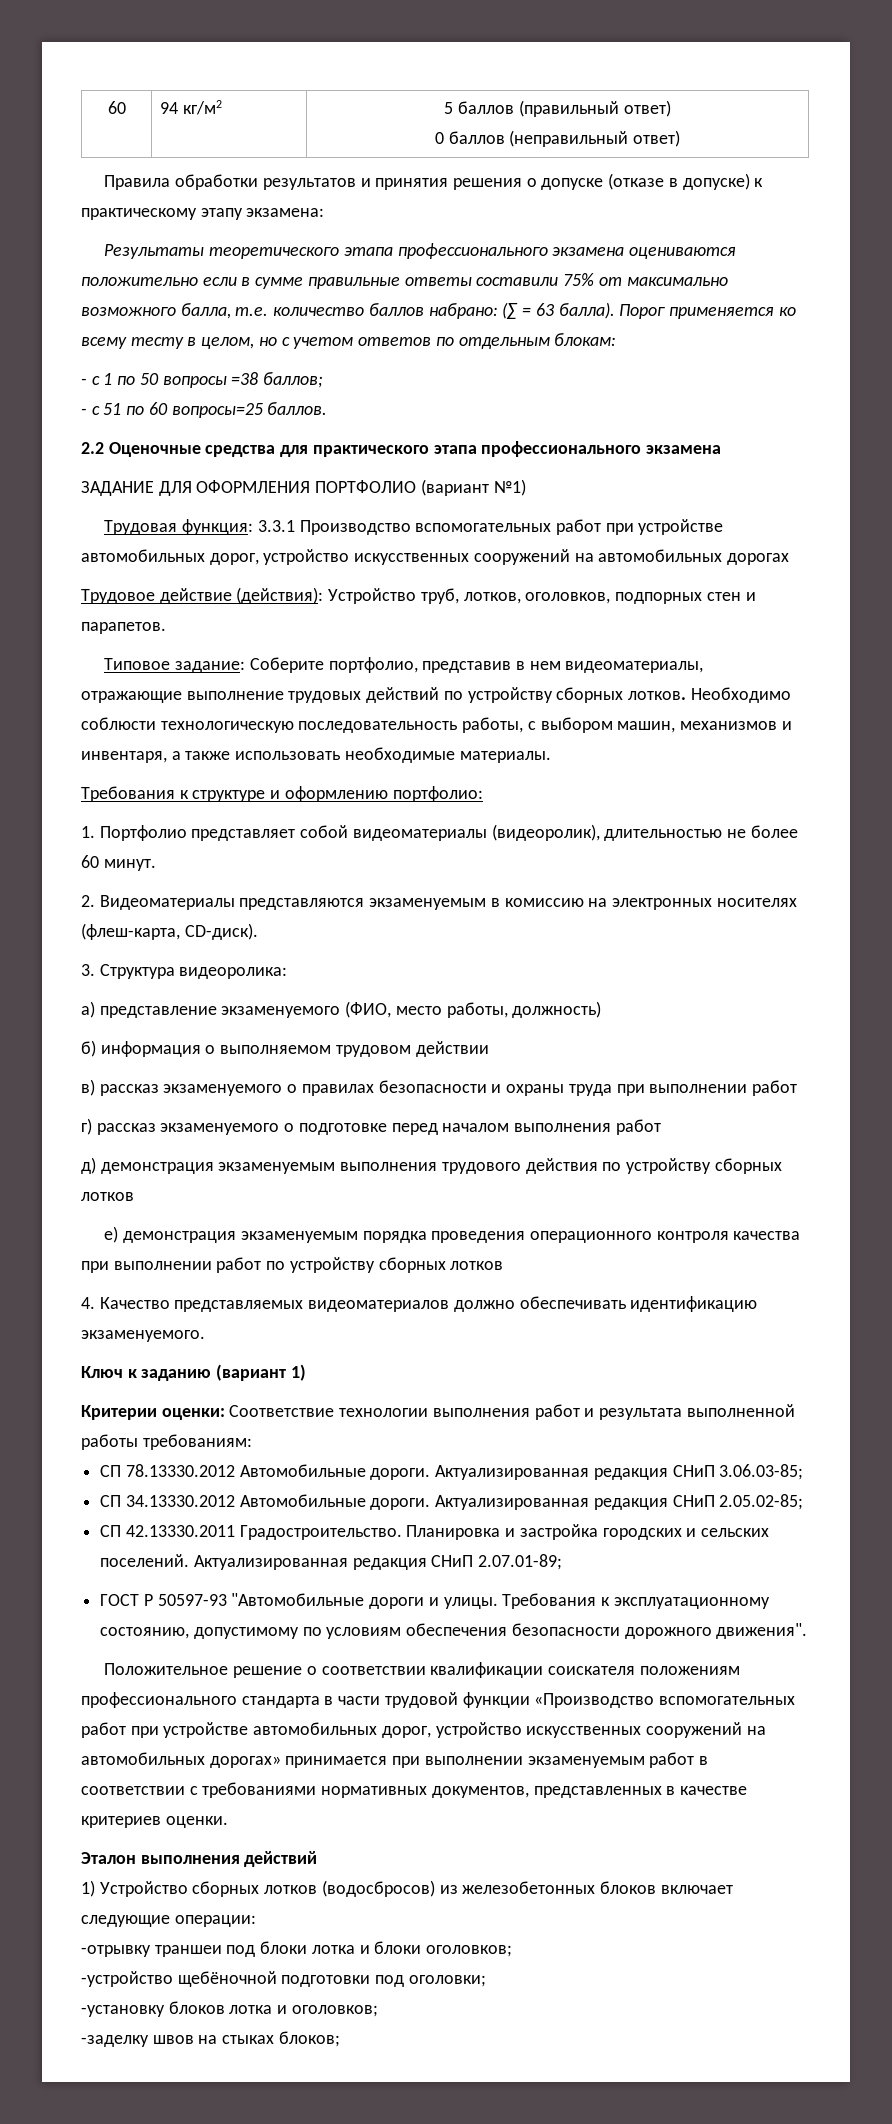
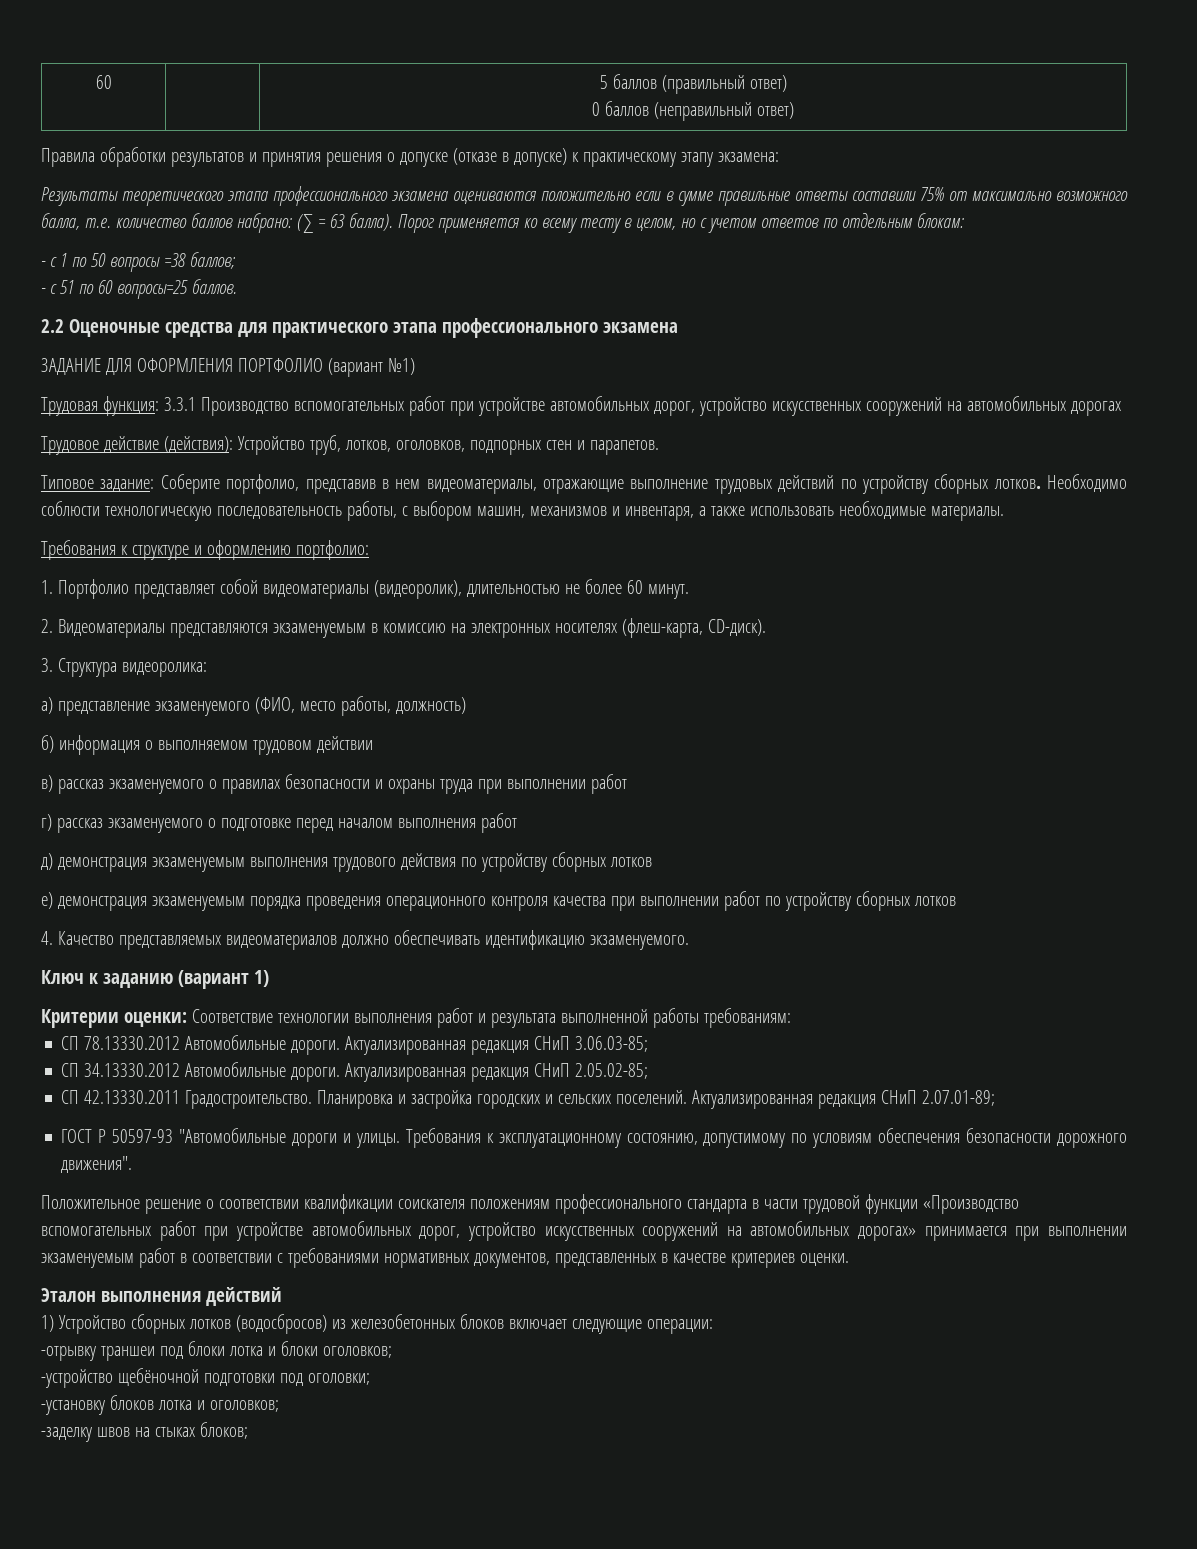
[160,100,223,115] 94 кг/м2 -> (112, 82) none

